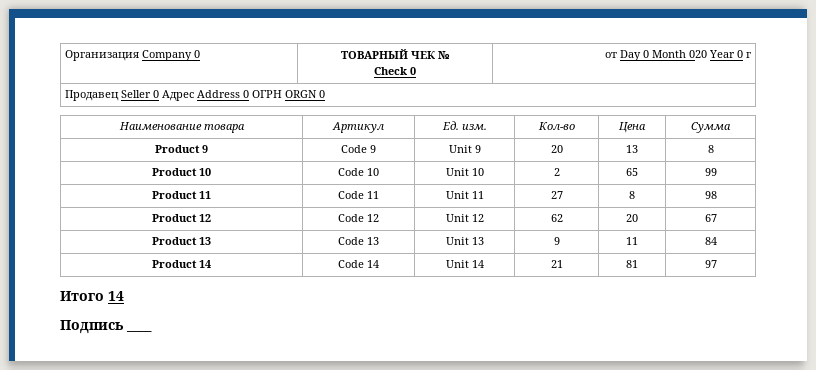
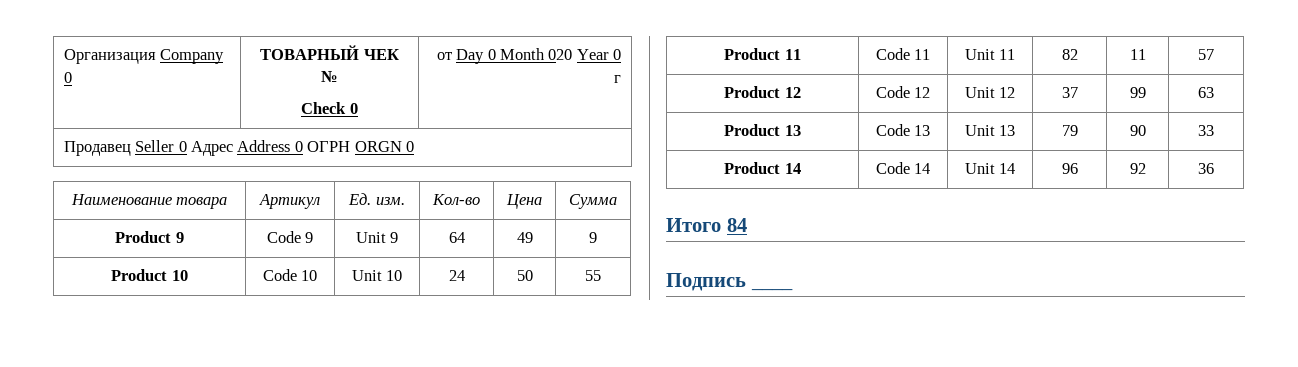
[550,145,563,153] [626,145,638,153] [707,145,714,153] 20 | 13 | 8 -> [448,232,465,243] [516,232,533,243] [589,232,597,243] 64 | 49 | 9
[553,168,560,176] [626,168,638,176] [704,168,717,176] 2 | 65 | 99 -> [448,270,465,281] [516,270,533,281] [585,270,601,281] 24 | 50 | 55
[550,191,563,199] [629,191,635,199] [704,191,717,199] 27 | 8 | 98 -> [1061,49,1078,60] [1129,49,1146,60] [1198,49,1214,60] 82 | 11 | 57
[550,214,563,222] [626,214,638,222] [704,214,717,222] 62 | 20 | 67 -> [1061,87,1078,98] [1129,87,1146,98] [1198,87,1214,98] 37 | 99 | 63
[553,237,560,245] [626,237,638,245] [704,237,717,245] 9 | 11 | 84 -> [1061,125,1078,136] [1129,125,1146,136] [1198,125,1214,136] 79 | 90 | 33
[550,260,563,268] [626,260,638,268] [704,260,717,268] 21 | 81 | 97 -> [1061,163,1078,174] [1129,163,1146,174] [1198,163,1214,174] 96 | 92 | 36
[108,291,124,301] 14 -> [726,218,747,232] 84

